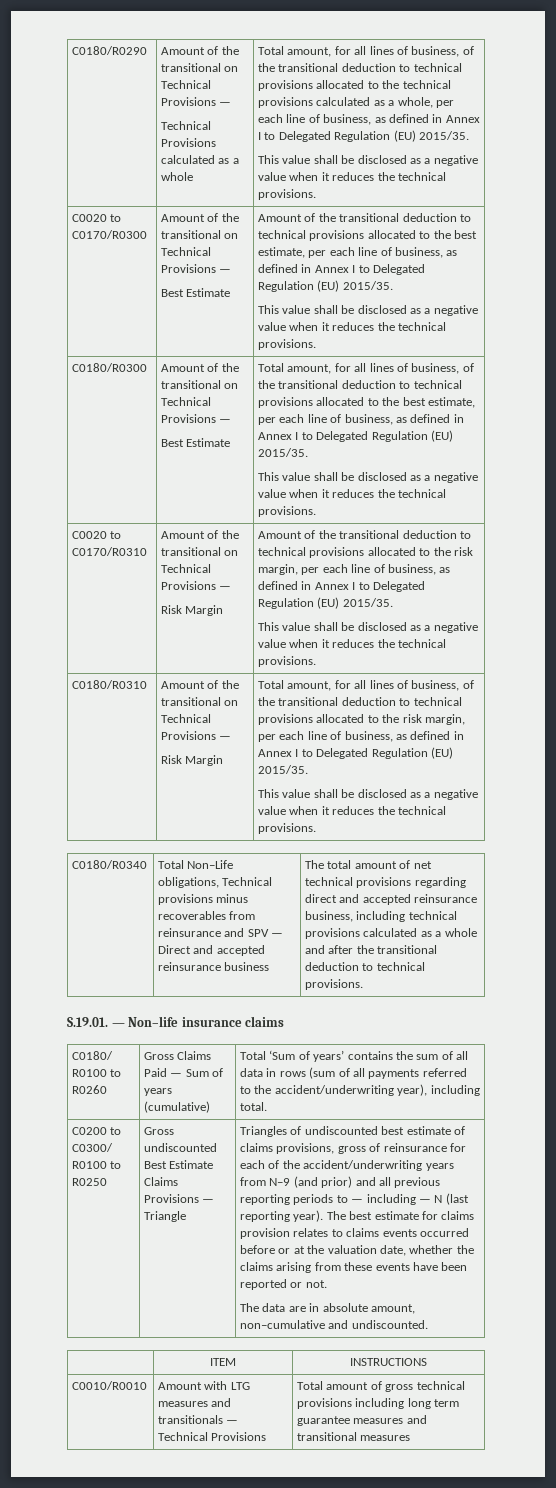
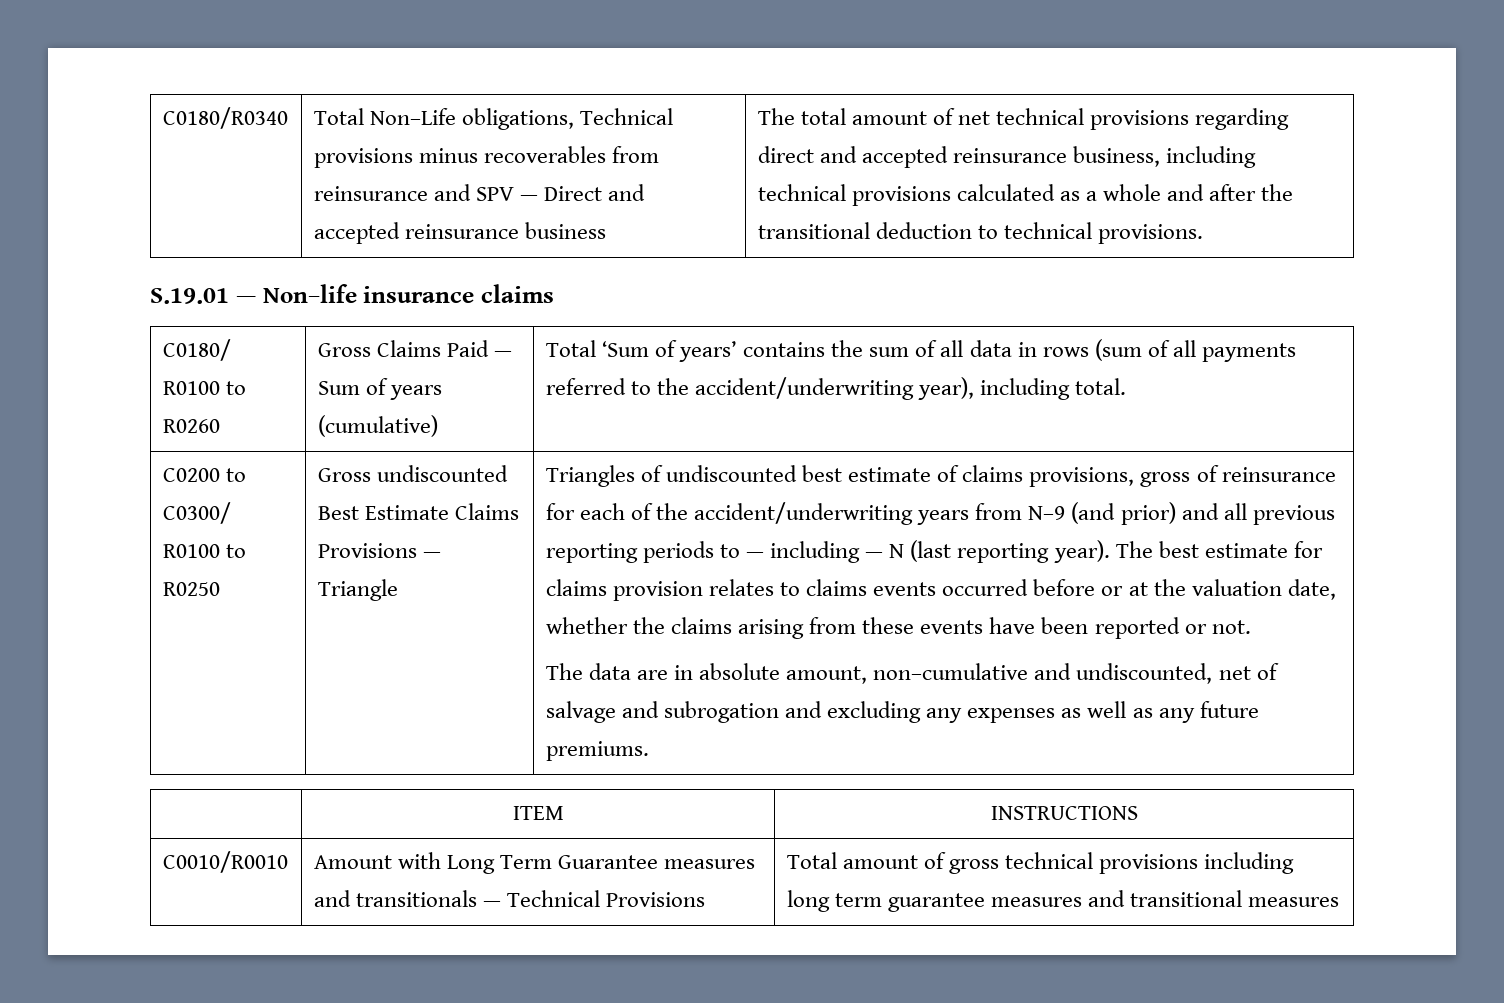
[72,46,148,55] [161,46,239,55] [161,63,239,72] [161,80,212,89] [161,97,232,106] [161,121,212,130] [161,138,217,147] [161,155,239,164] [161,172,194,181] [258,46,474,57] [258,63,462,72] [258,80,451,91] [258,97,454,108] [258,114,480,125] [258,130,469,142] [258,155,478,166] [258,172,446,181] [258,189,317,200] [72,214,122,222] [72,230,148,239] [161,213,239,222] [161,230,239,239] [161,247,212,256] [161,264,232,273] [161,288,231,297] [258,213,471,222] [258,230,477,241] [258,247,458,258] [258,264,425,275] [258,280,393,292] [258,305,478,316] [258,322,446,331] [258,339,317,350] [72,363,148,372] [161,363,239,372] [161,380,239,389] [161,397,212,406] [161,414,232,423] [161,438,231,447] [258,363,474,374] [258,380,462,389] [258,397,475,408] [258,414,464,425] [258,430,453,442] [258,448,309,457] [258,472,478,483] [258,489,446,498] [258,506,317,517] [72,531,122,539] [72,547,148,556] [161,530,239,539] [161,547,239,556] [161,564,212,573] [161,581,232,590] [161,605,224,616] [258,530,471,539] [258,547,473,558] [258,564,451,575] [258,581,425,592] [258,597,393,609] [258,622,478,633] [258,639,446,648] [258,656,317,667] [72,680,148,689] [161,680,239,689] [161,697,239,706] [161,714,212,723] [161,731,232,740] [161,755,224,766] [258,680,474,691] [258,697,462,706] [258,714,465,725] [258,731,464,742] [258,747,453,759] [258,765,309,774] [258,789,478,800] [258,806,446,815] [258,823,317,834] C0180/R0290 | Amount of the transitional on Technical Provisions — // Technical Provisions calculated as a whole | Total amount, for all lines of business, of the transitional deduction to technical provisions allocated to the technical provisions calculated as a whole, per each line of business, as defined in Annex I to Delegated Regulation (EU) 2015/35. // This value shall be disclosed as a negative value when it reduces the technical provisions. // C0020 to C0170/R0300 | Amount of the transitional on Technical Provisions — // Best Estimate | Amount of the transitional deduction to technical provisions allocated to the best estimate, per each line of business, as defined in Annex I to Delegated Regulation (EU) 2015/35. // This value shall be disclosed as a negative value when it reduces the technical provisions. // C0180/R0300 | Amount of the transitional on Technical Provisions — // Best Estimate | Total amount, for all lines of business, of the transitional deduction to technical provisions allocated to the best estimate, per each line of business, as defined in Annex I to Delegated Regulation (EU) 2015/35. // This value shall be disclosed as a negative value when it reduces the technical provisions. // C0020 to C0170/R0310 | Amount of the transitional on Technical Provisions — // Risk Margin | Amount of the transitional deduction to technical provisions allocated to the risk margin, per each line of business, as defined in Annex I to Delegated Regulation (EU) 2015/35. // This value shall be disclosed as a negative value when it reduces the technical provisions. // C0180/R0310 | Amount of the transitional on Technical Provisions — // Risk Margin | Total amount, for all lines of business, of the transitional deduction to technical provisions allocated to the risk margin, per each line of business, as defined in Annex I to Delegated Regulation (EU) 2015/35. // This value shall be disclosed as a negative value when it reduces the technical provisions. // -> (162, 118) none
[67,1017,108,1027] S.19.01. -> [150,288,229,304] S.19.01
[351,1320,428,1329] undiscounted. -> [1076,663,1279,684] [545,701,1259,723] [545,741,649,761] undiscounted, net of salvage and subrogation and excluding any expenses as well as any future premiums.
[230,1382,250,1390] LTG -> [447,855,659,874] Long Term Guarantee

